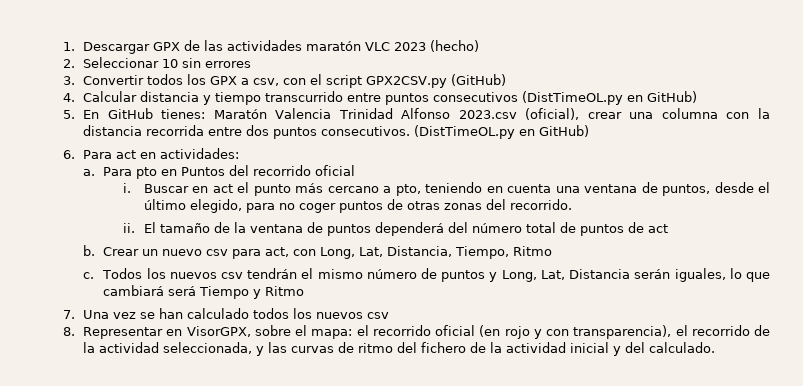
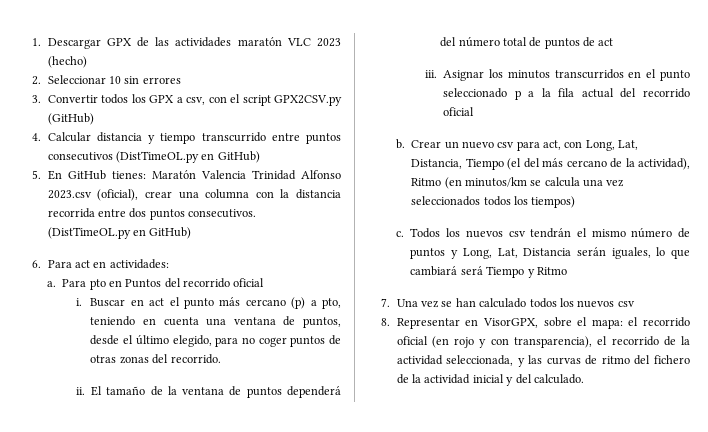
(379, 189) none -> [291,297,306,309] (p)
(668, 228) none -> [424,69,690,81] [443,88,690,100] [443,107,475,116] // iii. Asignar los minutos transcurridos en el punto seleccionado p a la fila actual del recorrido oficial
[455,246,553,259] Tiempo, Ritmo -> [465,158,690,170] [411,177,625,189] [411,196,576,208] Tiempo (el del más cercano de la actividad), Ritmo (en minutos/km se calcula una vez seleccionados todos los tiempos)

